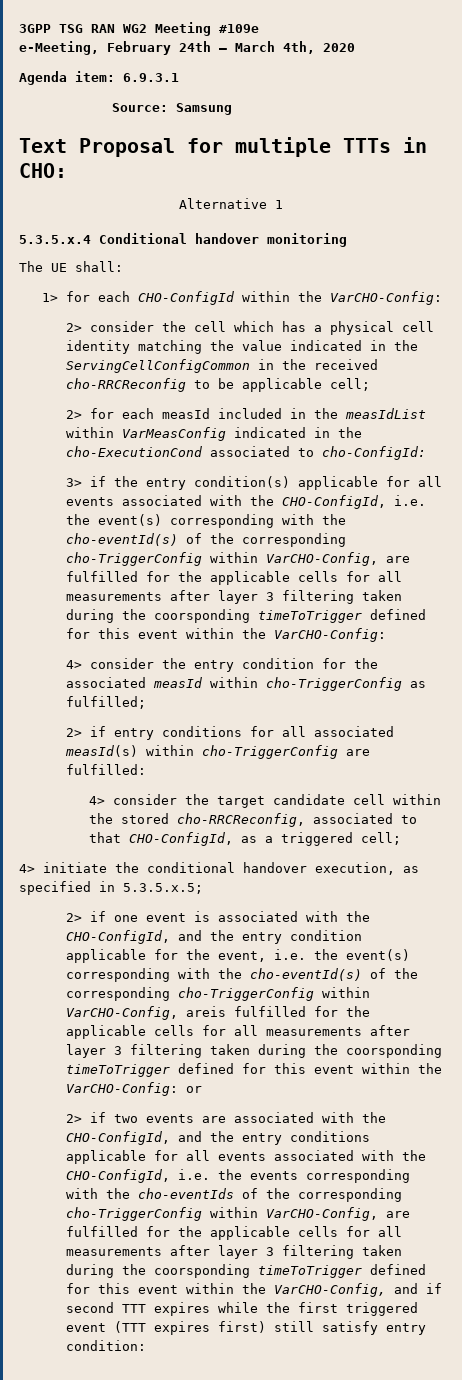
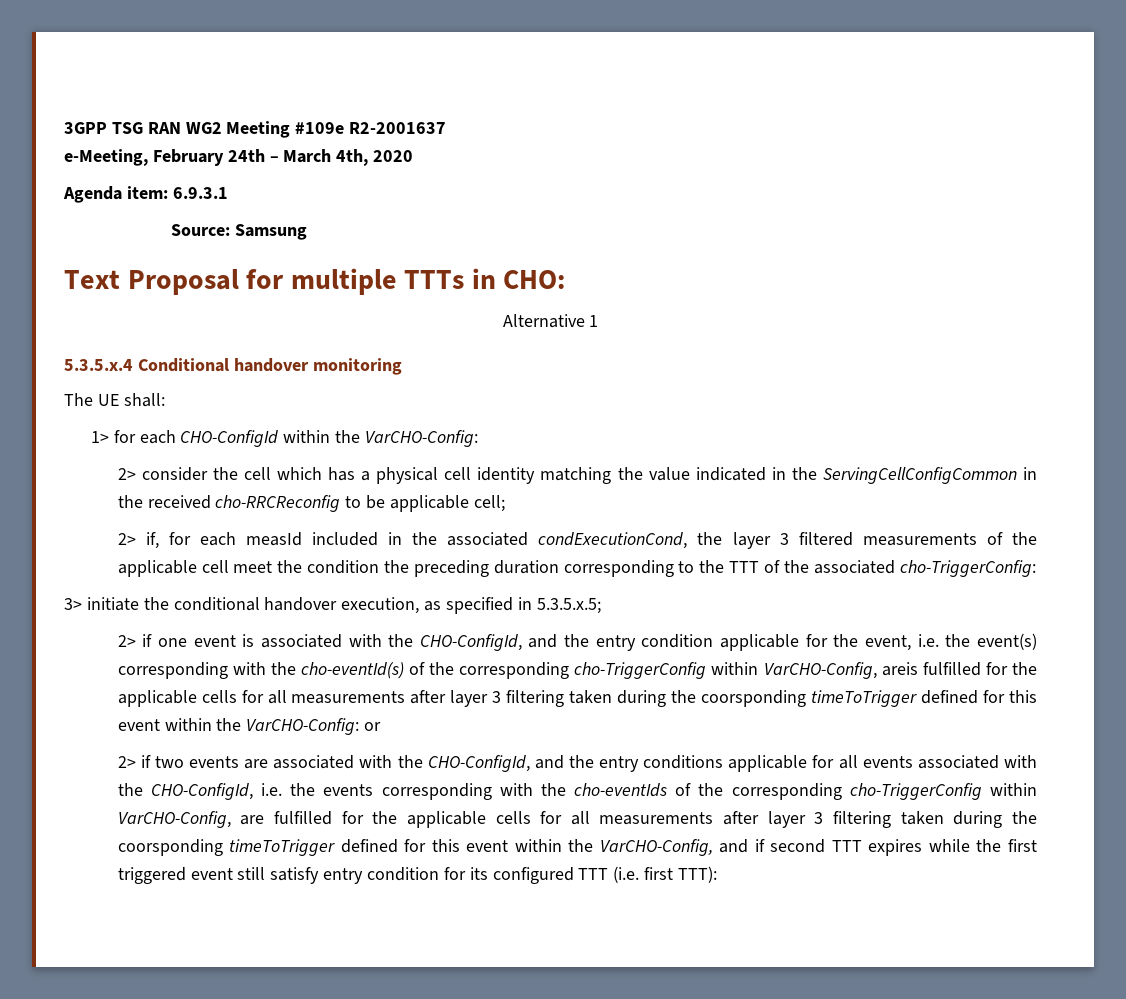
(259, 28) none -> [349,122,447,134] R2-2001637
(82, 414) none -> [145,532,159,549] if,
[344,408,426,419] [65,427,362,441] [65,446,426,460] [65,476,442,490] [65,495,426,509] [65,514,346,528] [65,533,346,547] [65,552,410,566] [65,571,402,585] [65,590,402,604] [65,609,426,623] [65,628,386,642] [65,658,378,672] [65,677,426,691] [65,696,146,709] [65,726,394,740] [64,745,370,759] [65,764,146,775] [89,794,442,808] [89,813,418,827] [89,832,402,846] [19,864,35,873] measIdList within VarMeasConfig indicated in the cho-ExecutionCond associated to cho-ConfigId: // 3> if the entry condition(s) applicable for all events associated with the CHO-ConfigId, i.e. the event(s) corresponding with the cho-eventId(s) of the corresponding cho-TriggerConfig within VarCHO-Config, are fulfilled for the applicable cells for all measurements after layer 3 filtering taken during the coorsponding timeToTrigger defined for this event within the VarCHO-Config: // 4> consider the entry condition for the associated measId within cho-TriggerConfig as fulfilled; // 2> if entry conditions for all associated measId(s) within cho-TriggerConfig are fulfilled: // 4> consider the target candidate cell within the stored cho-RRCReconfig, associated to that CHO-ConfigId, as a triggered cell; // 4> -> [447,532,1037,549] [117,560,1036,577] [64,598,82,610] associated condExecutionCond, the layer 3 filtered measurements of the applicable cell meet the condition the preceding duration corresponding to the TTT of the associated cho-TriggerConfig: // 3>
[113,1321,426,1335] [65,1340,146,1351] (TTT expires first) still satisfy entry condition: -> [237,866,717,884] still satisfy entry condition for its configured TTT (i.e. first TTT):

